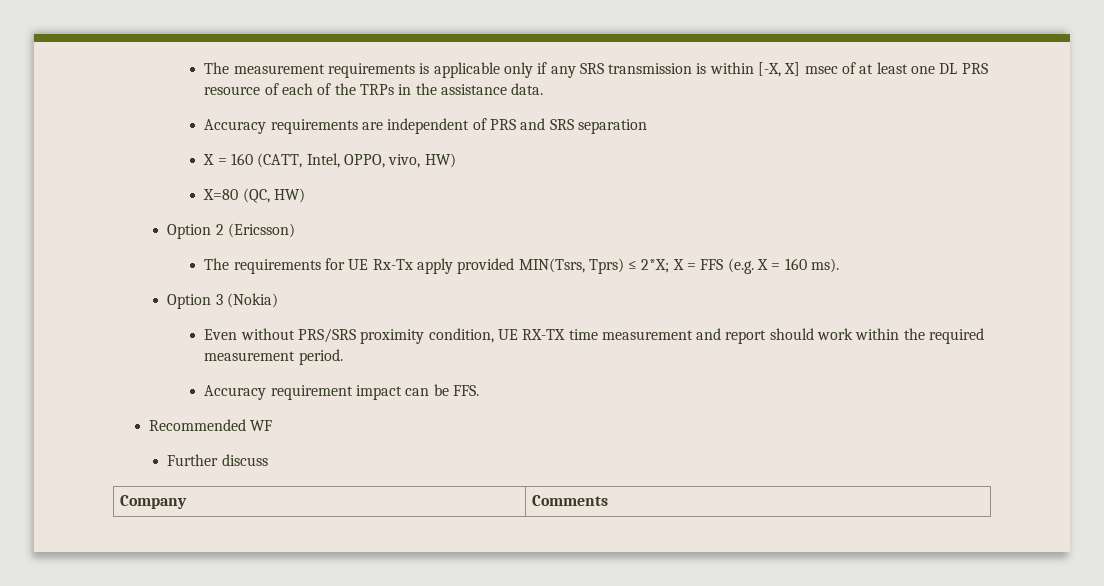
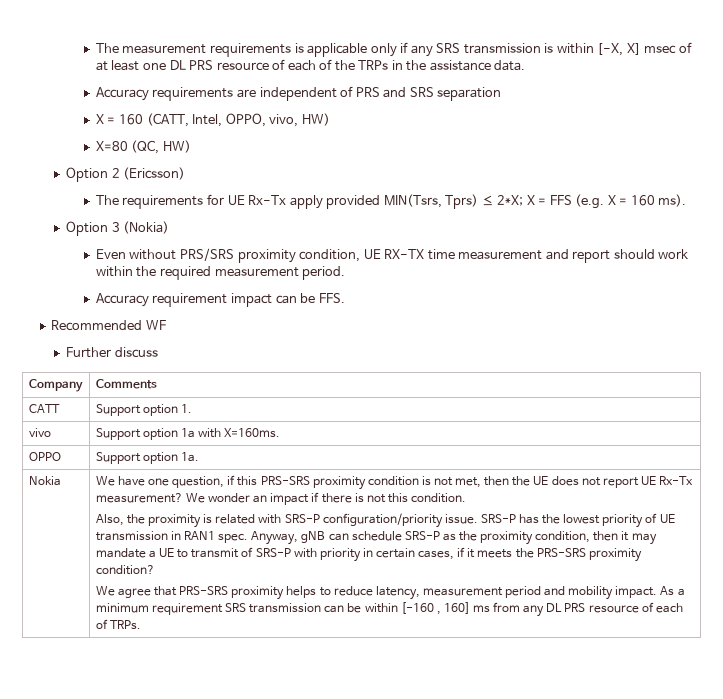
(608, 500) none -> [28,404,60,413] [95,404,193,416] [28,428,51,437] [95,428,281,440] [28,452,61,461] [95,452,200,464] [28,476,61,486] [95,475,693,490] [95,492,466,505] [95,513,675,528] [95,531,657,545] [95,547,642,562] [95,565,155,575] [95,586,685,600] [95,602,683,617] [95,619,142,630] // CATT | Support option 1. // vivo | Support option 1a with X=160ms. // OPPO | Support option 1a. // Nokia | We have one question, if this PRS-SRS proximity condition is not met, then the UE does not report UE Rx-Tx measurement? We wonder an impact if there is not this condition. // Also, the proximity is related with SRS-P configuration/priority issue. SRS-P has the lowest priority of UE transmission in RAN1 spec. Anyway, gNB can schedule SRS-P as the proximity condition, then it may mandate a UE to transmit of SRS-P with priority in certain cases, if it meets the PRS-SRS proximity condition? // We agree that PRS-SRS proximity helps to reduce latency, measurement period and mobility impact. As a minimum requirement SRS transmission can be within [-160 , 160] ms from any DL PRS resource of each of TRPs.

